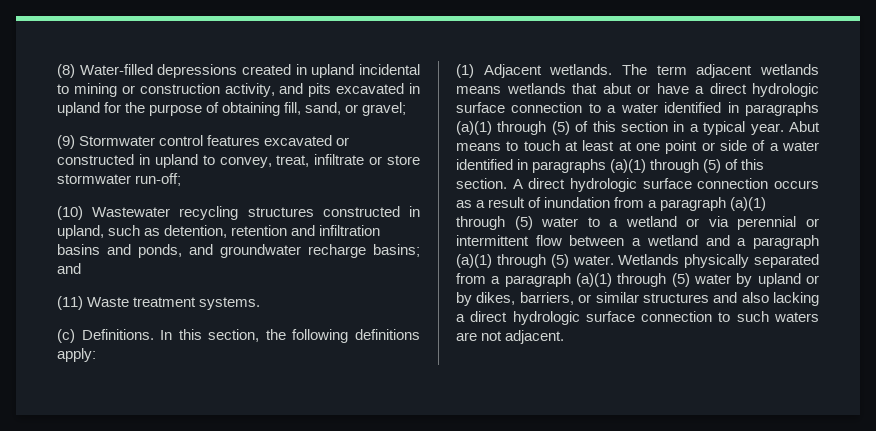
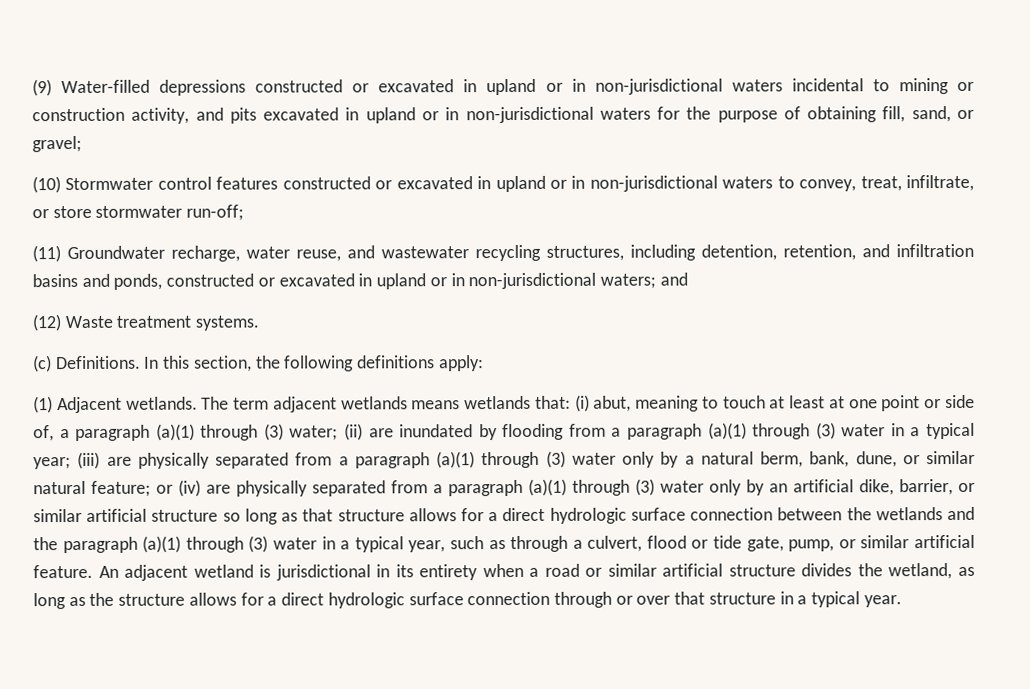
[57,64,75,78] (8) -> [32,79,52,97] (9)
[241,64,355,78] created in upland -> [255,78,783,96] constructed or excavated in upland or in non-jurisdictional waters
(100, 109) none -> [421,106,651,124] or in non-jurisdictional waters
[57,135,75,149] (9) -> [32,176,61,194] (10)
[264,135,350,146] [57,154,198,168] excavated or constructed in upland -> [282,175,774,193] constructed or excavated in upland or in non-jurisdictional waters
[314,154,365,165] infiltrate -> [906,174,974,192] infiltrate,
[57,206,420,220] [57,225,288,239] (10) Wastewater recycling structures constructed in upland, such as detention, retention -> [32,244,856,263] (11) Groundwater recharge, water reuse, and wastewater recycling structures, including detention, retention,
[189,244,420,258] and groundwater recharge basins; -> [166,272,656,290] constructed or excavated in upland or in non-jurisdictional waters;
[57,296,83,310] (11) -> [32,314,61,332] (12)
[572,83,819,97] [456,102,820,116] [456,121,820,135] [456,143,501,151] that abut or have a direct hydrologic surface connection to a water identified in paragraphs (a)(1) through (5) of this section in a typical year. Abut means -> [534,394,700,412] that: (i) abut, meaning
[752,140,819,151] [456,159,765,173] [456,178,819,192] [456,197,767,211] [456,216,819,230] [456,235,819,249] [456,254,819,268] [456,273,819,287] [456,292,819,306] [456,311,819,325] [456,330,565,344] of a water identified in paragraphs (a)(1) through (5) of this section. A direct hydrologic surface connection occurs as a result of inundation from a paragraph (a)(1) through (5) water to a wetland or via perennial or intermittent flow between a wetland and a paragraph (a)(1) through (5) water. Wetlands physically separated from a paragraph (a)(1) through (5) water by upland or by dikes, barriers, or similar structures and also lacking a direct hydrologic surface connection to such waters are not adjacent. -> [33,422,975,442] [33,450,975,470] [33,478,975,497] [33,506,975,525] [33,534,976,554] [33,563,975,581] [33,591,902,610] of, a paragraph (a)(1) through (3) water; (ii) are inundated by flooding from a paragraph (a)(1) through (3) water in a typical year; (iii) are physically separated from a paragraph (a)(1) through (3) water only by a natural berm, bank, dune, or similar natural feature; or (iv) are physically separated from a paragraph (a)(1) through (3) water only by an artificial dike, barrier, or similar artificial structure so long as that structure allows for a direct hydrologic surface connection between the wetlands and the paragraph (a)(1) through (3) water in a typical year, such as through a culvert, flood or tide gate, pump, or similar artificial feature. An adjacent wetland is jurisdictional in its entirety when a road or similar artificial structure divides the wetland, as long as the structure allows for a direct hydrologic surface connection through or over that structure in a typical year.

